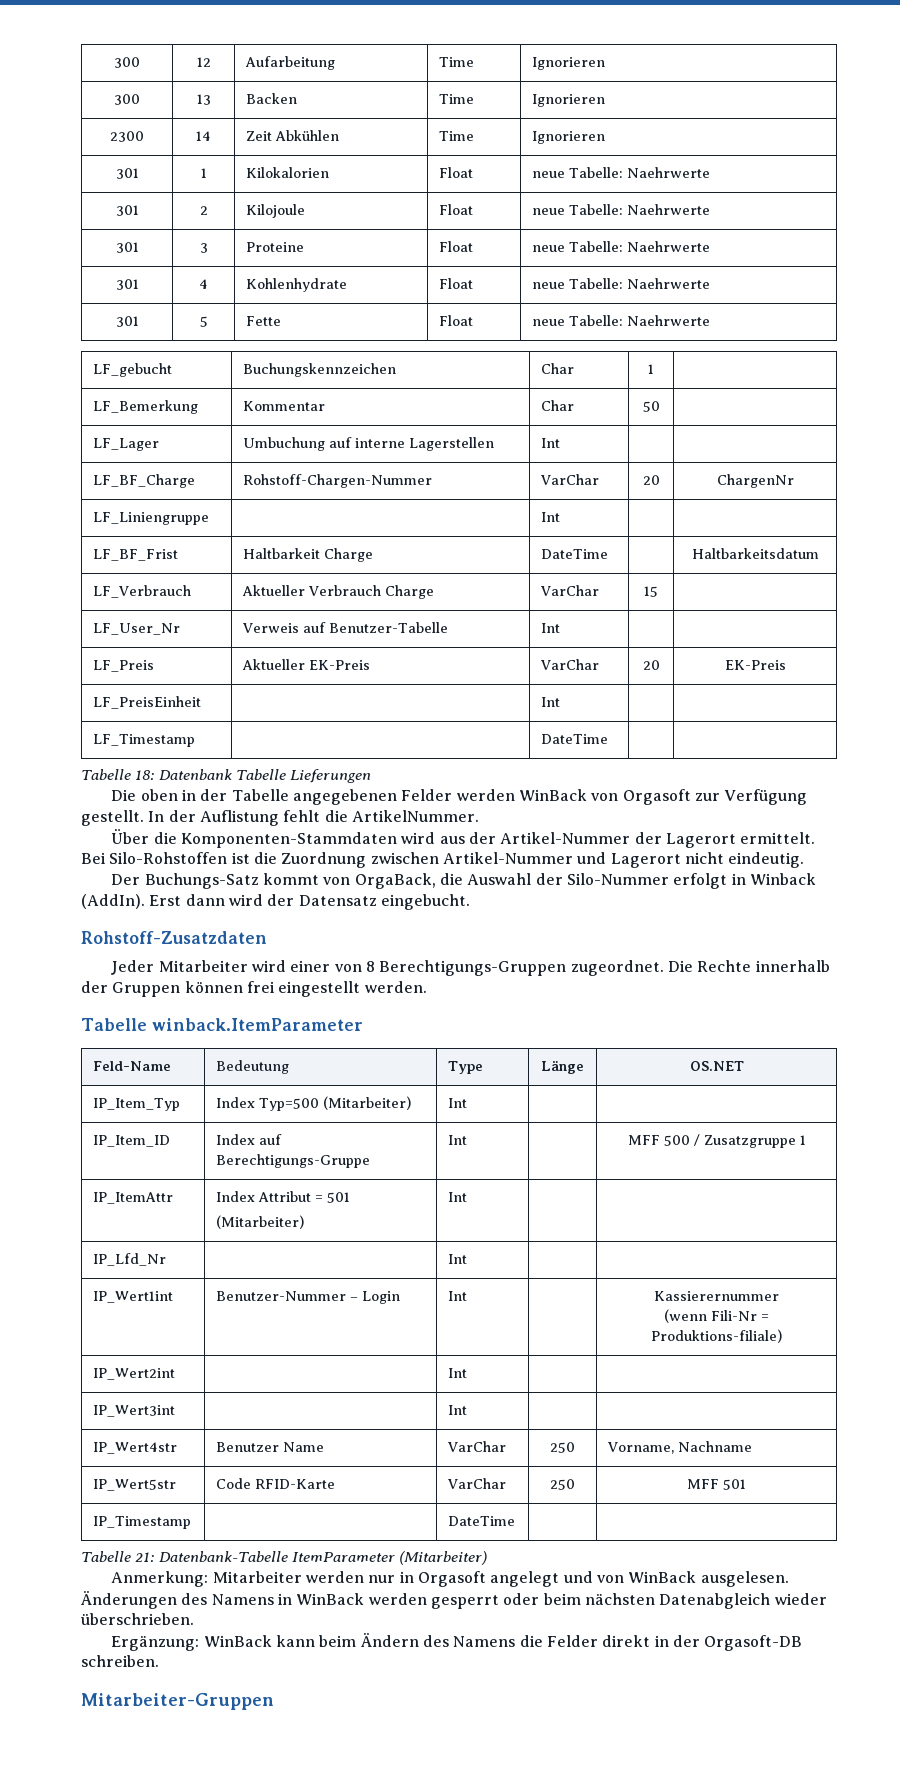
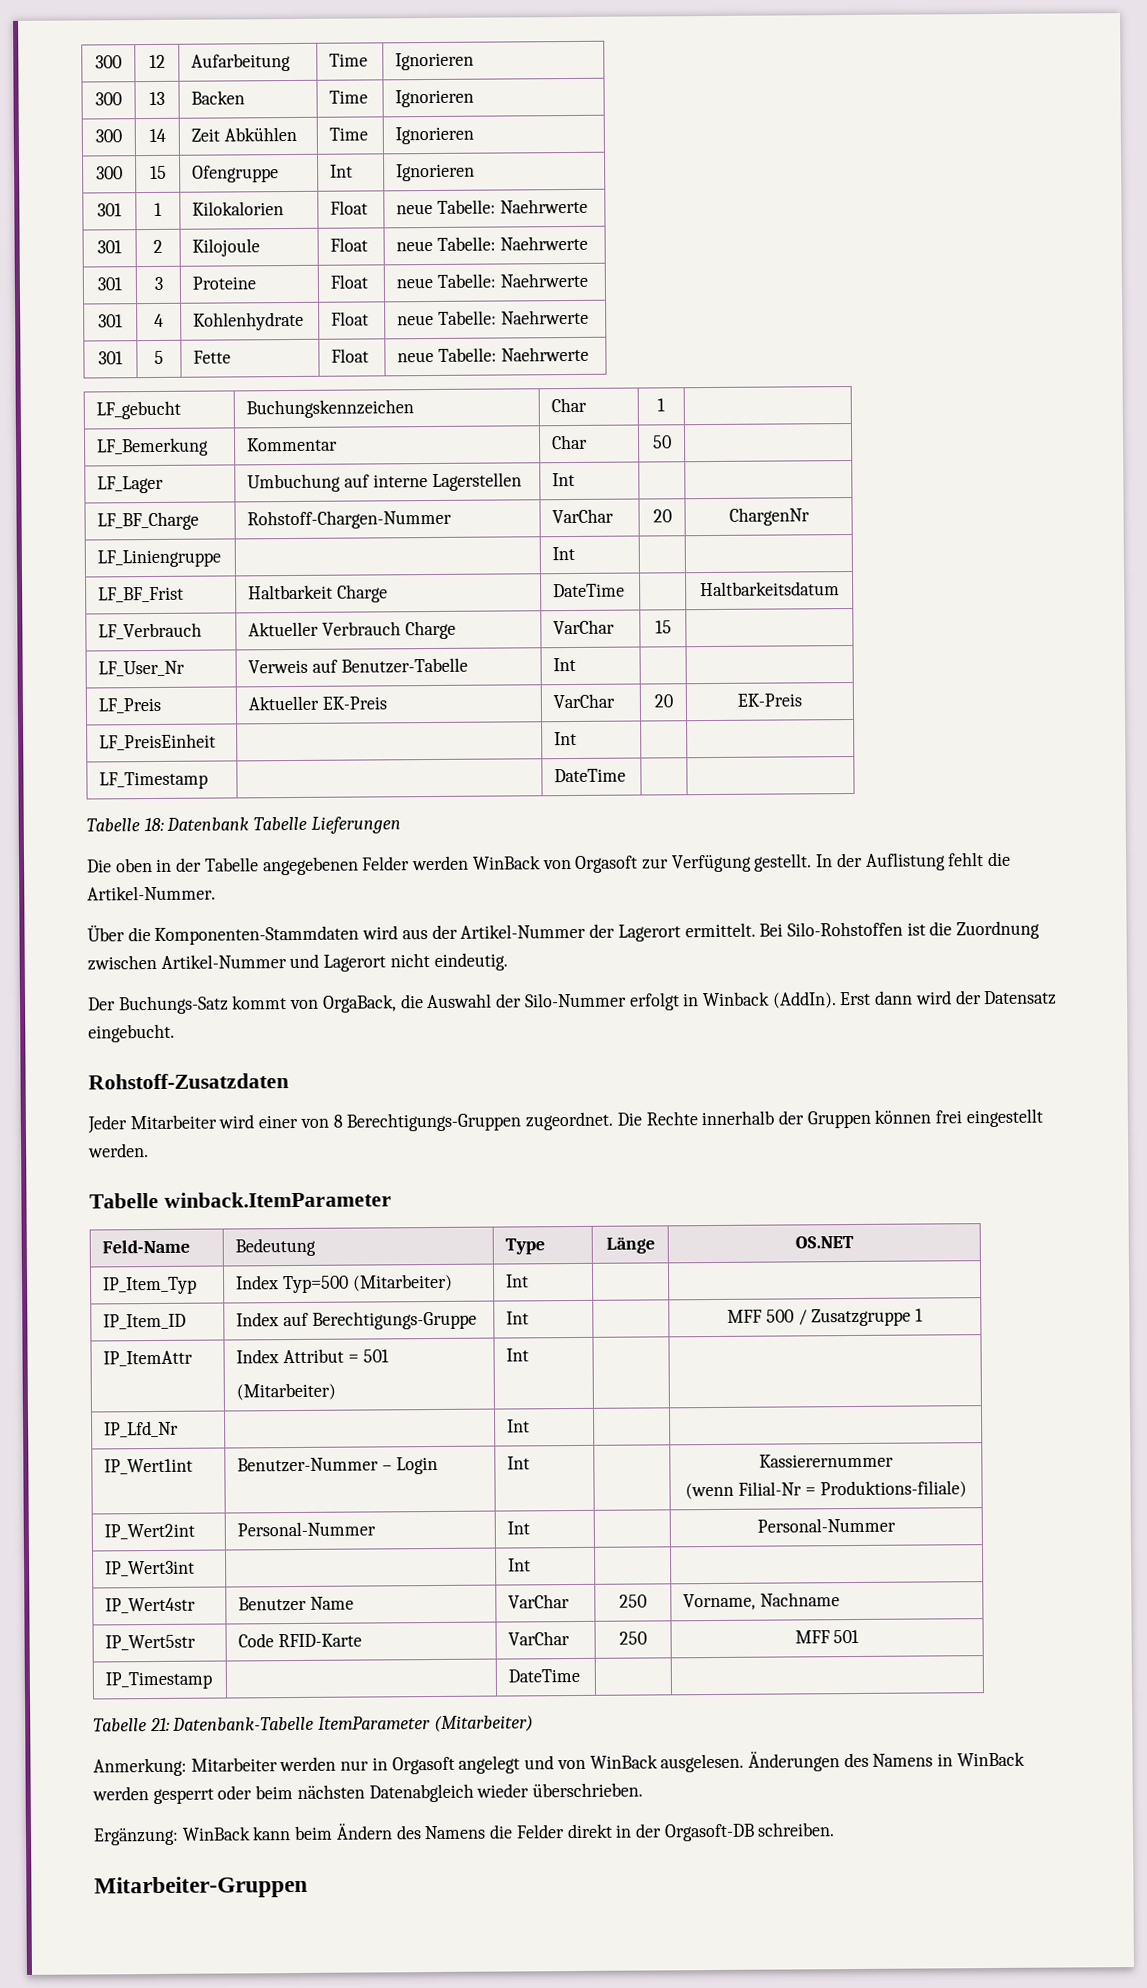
[110,131,144,142] 2300 -> [95,129,122,143] 300
(606, 137) none -> [96,166,123,180] [149,165,167,180] [192,165,280,183] [330,164,354,178] [396,163,476,182] // 300 | 15 | Ofengruppe | Int | Ignorieren
[351,810,479,822] ArtikelNummer. -> [87,885,216,901] Artikel-Nummer.
[711,1310,757,1321] Fili-Nr -> [738,1481,803,1496] Filial-Nr
[448,1368,468,1378] | Int | | -> [237,1521,377,1537] [507,1521,531,1535] [757,1517,896,1533] Personal-Nummer | Int | | Personal-Nummer

